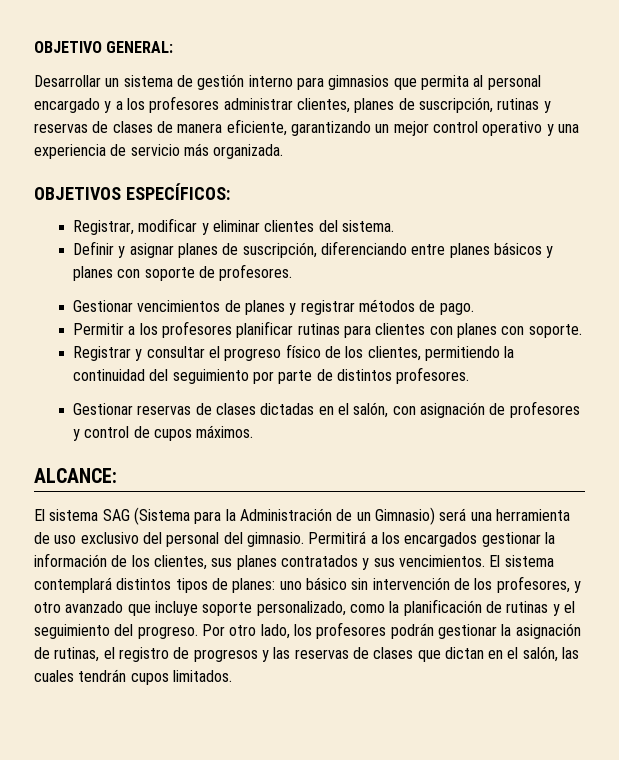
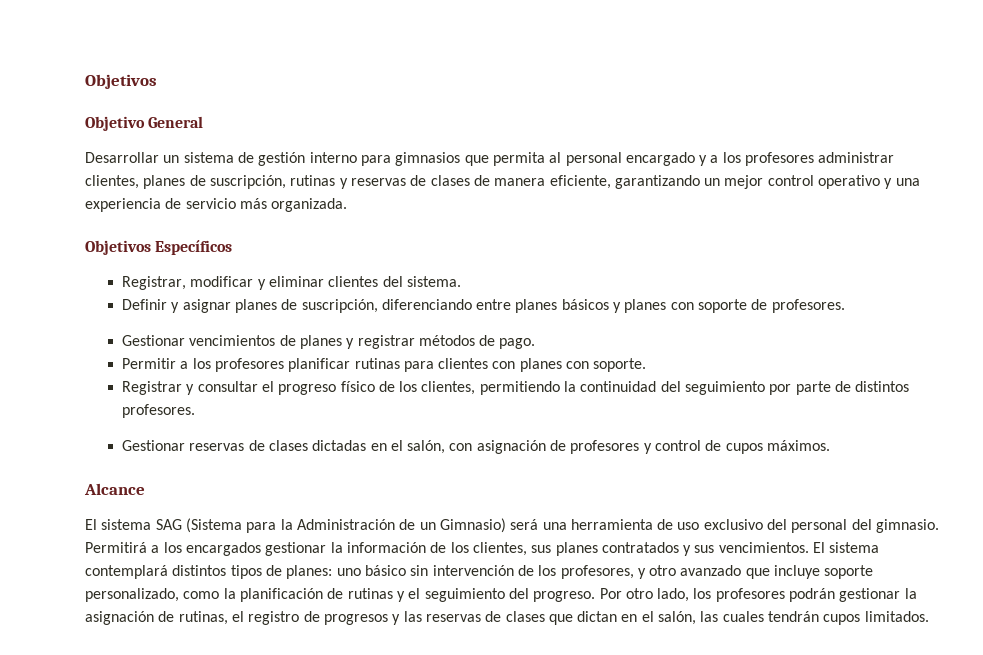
[34,41,174,53] OBJETIVO GENERAL: -> [85,74,157,89] [85,116,204,131] Objetivos // Objetivo General
[34,183,230,200] OBJETIVOS ESPECÍFICOS: -> [85,240,233,255] Objetivos Específicos
[34,468,117,483] ALCANCE: -> [84,483,145,495] Alcance

